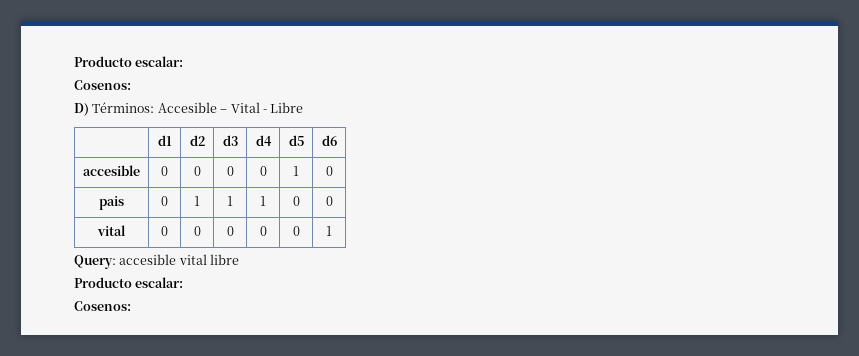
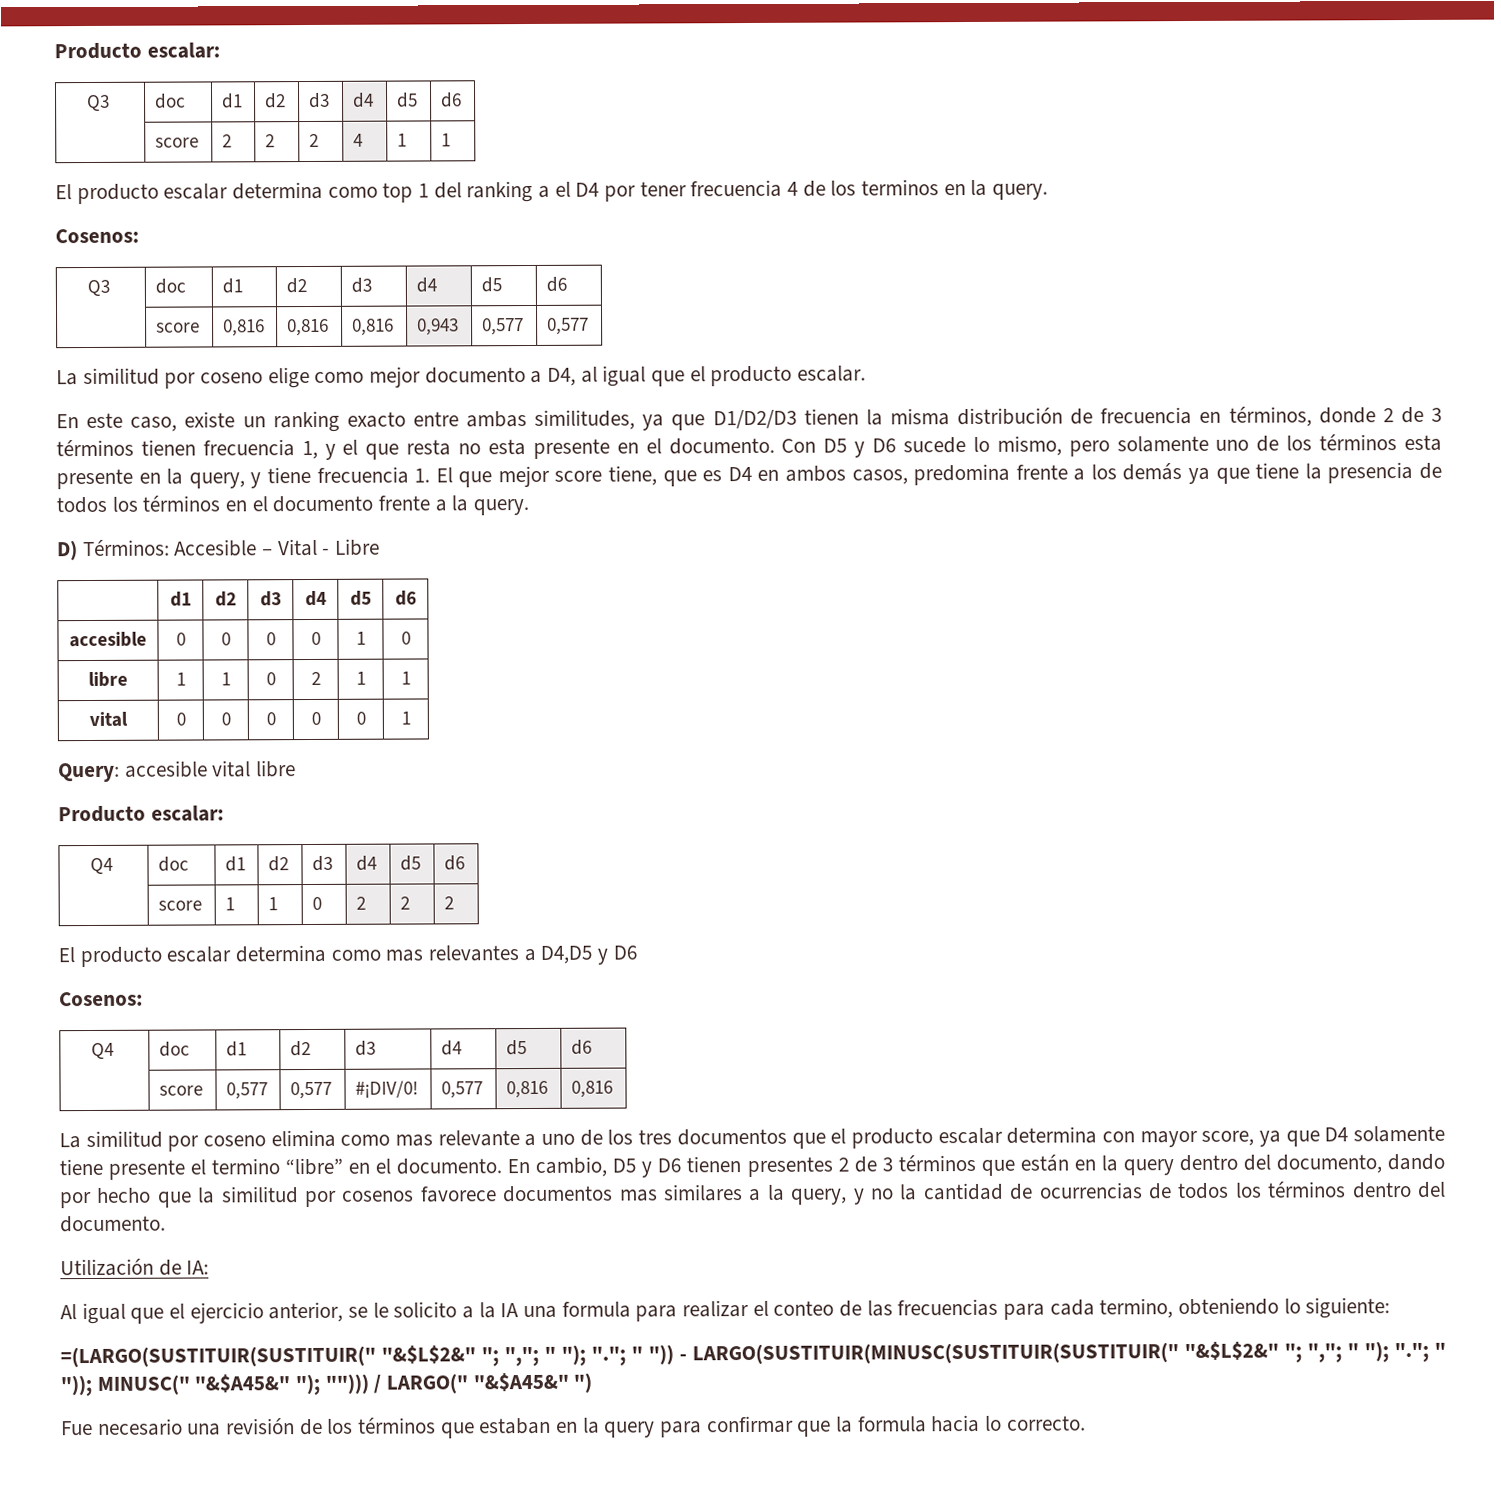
[74,56,184,67] [74,80,131,90] Producto escalar: // Cosenos: -> [54,42,220,60] [86,94,110,112] [155,93,187,109] [222,93,244,109] [265,93,287,109] [309,92,331,108] [353,92,375,108] [397,92,419,108] [441,92,463,108] [155,137,200,148] [222,134,233,148] [265,134,276,148] [309,133,320,147] [353,133,364,147] [397,133,408,147] [441,133,452,147] [55,179,1049,205] [55,228,139,244] [86,279,110,297] [155,278,187,294] [222,278,244,294] [286,278,308,294] [351,277,373,293] [416,277,438,293] [481,277,503,293] [546,276,568,292] [156,322,201,333] [223,319,266,337] [287,318,330,337] [352,318,395,336] [417,318,460,336] [482,318,525,336] [547,317,590,335] [56,365,867,389] [56,406,1442,433] [56,434,1443,460] [56,461,1442,490] [56,495,530,516] Producto escalar: // Q3 | doc | d1 | d2 | d3 | d4 | d5 | d6 // | score | 2 | 2 | 2 | 4 | 1 | 1 // El producto escalar determina como top 1 del ranking a el D4 por tener frecuencia 4 de los terminos en la query. // Cosenos: // Q3 | doc | d1 | d2 | d3 | d4 | d5 | d6 // | score | 0,816 | 0,816 | 0,816 | 0,943 | 0,577 | 0,577 // La similitud por coseno elige como mejor documento a D4, al igual que el producto escalar. // En este caso, existe un ranking exacto entre ambas similitudes, ya que D1/D2/D3 tienen la misma distribución de frecuencia en términos, donde 2 de 3 términos tienen frecuencia 1, y el que resta no esta presente en el documento. Con D5 y D6 sucede lo mismo, pero solamente uno de los términos esta presente en la query, y tiene frecuencia 1. El que mejor score tiene, que es D4 en ambos casos, predomina frente a los demás ya que tiene la presencia de todos los términos en el documento frente a la query.
[99,196,124,210] [161,196,168,206] [194,196,200,206] [227,196,233,206] [260,196,266,206] [292,196,300,206] [325,196,333,206] pais | 0 | 1 | 1 | 1 | 0 | 0 -> [88,671,128,688] [175,672,186,686] [220,672,231,686] [265,672,276,686] [310,671,321,685] [355,671,366,685] [400,671,411,685] libre | 1 | 1 | 0 | 2 | 1 | 1
[74,301,131,311] // Cosenos: -> [89,857,113,875] [158,856,190,872] [225,856,247,872] [268,856,290,872] [312,855,334,871] [356,855,378,871] [400,855,422,871] [444,855,466,871] [158,900,203,911] [225,897,236,911] [268,897,279,911] [312,896,323,910] [356,896,367,910] [400,896,411,910] [444,896,455,910] [58,944,637,968] [59,991,143,1007] [90,1042,114,1059] [159,1041,191,1057] [226,1041,248,1057] [290,1040,312,1057] [355,1040,377,1056] [441,1040,463,1056] [506,1040,528,1056] [571,1039,593,1055] [159,1085,204,1096] [226,1082,269,1100] [290,1081,333,1100] [355,1080,419,1098] [441,1081,484,1099] [506,1080,549,1099] [571,1080,614,1098] [59,1125,1446,1152] [59,1153,1445,1180] [60,1181,1447,1209] [60,1215,166,1233] [60,1258,210,1277] [60,1297,1391,1325] [60,1341,1446,1368] [60,1372,593,1397] [61,1414,1086,1439] // Q4 | doc | d1 | d2 | d3 | d4 | d5 | d6 // | score | 1 | 1 | 0 | 2 | 2 | 2 // El producto escalar determina como mas relevantes a D4,D5 y D6 // Cosenos: // Q4 | doc | d1 | d2 | d3 | d4 | d5 | d6 // | score | 0,577 | 0,577 | #¡DIV/0! | 0,577 | 0,816 | 0,816 // La similitud por coseno elimina como mas relevante a uno de los tres documentos que el producto escalar determina con mayor score, ya que D4 solamente tiene presente el termino “libre” en el documento. En cambio, D5 y D6 tienen presentes 2 de 3 términos que están en la query dentro del documento, dando por hecho que la similitud por cosenos favorece documentos mas similares a la query, y no la cantidad de ocurrencias de todos los términos dentro del documento. // Utilización de IA: // Al igual que el ejercicio anterior, se le solicito a la IA una formula para realizar el conteo de las frecuencias para cada termino, obteniendo lo siguiente: // =(LARGO(SUSTITUIR(SUSTITUIR(" "&$L$2&" "; ","; " "); "."; " ")) - LARGO(SUSTITUIR(MINUSC(SUSTITUIR(SUSTITUIR(" "&$L$2&" "; ","; " "); "."; " ")); MINUSC(" "&$A45&" "); ""))) / LARGO(" "&$A45&" ") // Fue necesario una revisión de los términos que estaban en la query para confirmar que la formula hacia lo correcto.

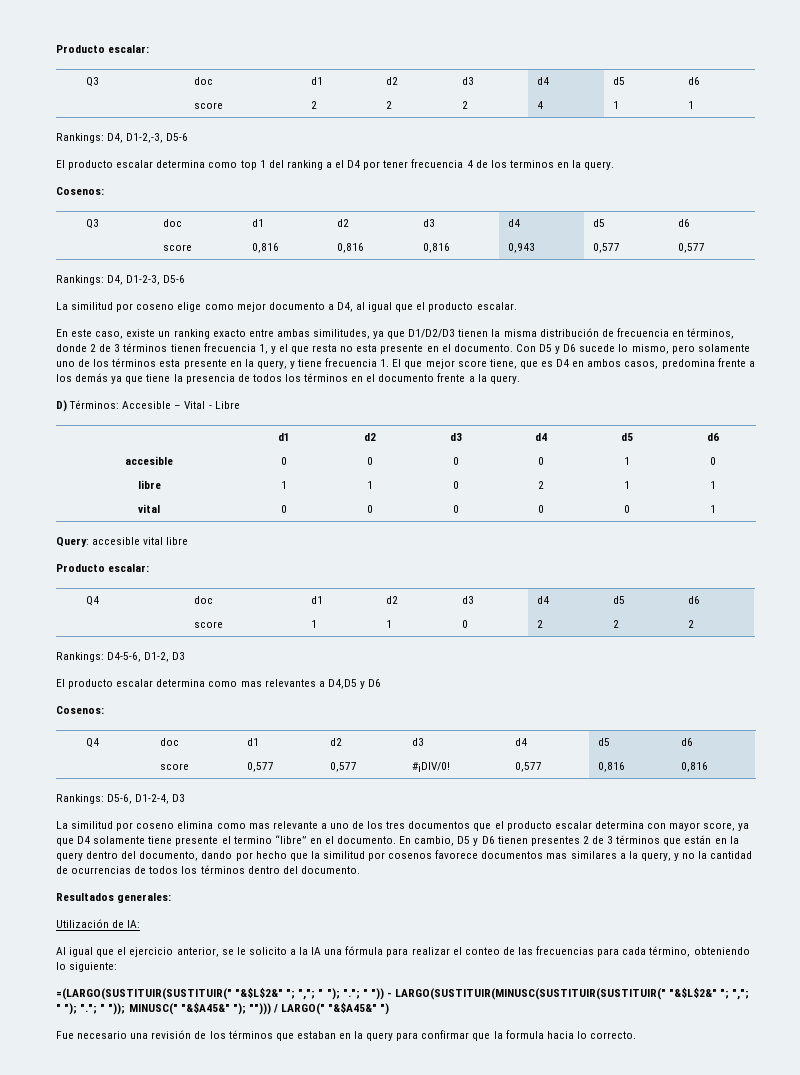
(452, 140) none -> [56,133,189,143] // Rankings: D4, D1-2,-3, D5-6
(590, 326) none -> [56,275,186,285] // Rankings: D4, D1-2-3, D5-6
(455, 903) none -> [56,652,186,662] // Rankings: D4-5-6, D1-2, D3
(614, 1089) none -> [56,794,186,804] // Rankings: D5-6, D1-2-4, D3
(166, 1224) none -> [56,893,172,903] // Resultados generales:
[561,1301,631,1318] formula -> [345,946,384,955] fórmula
[1099,1298,1174,1319] termino, -> [649,946,691,957] término,

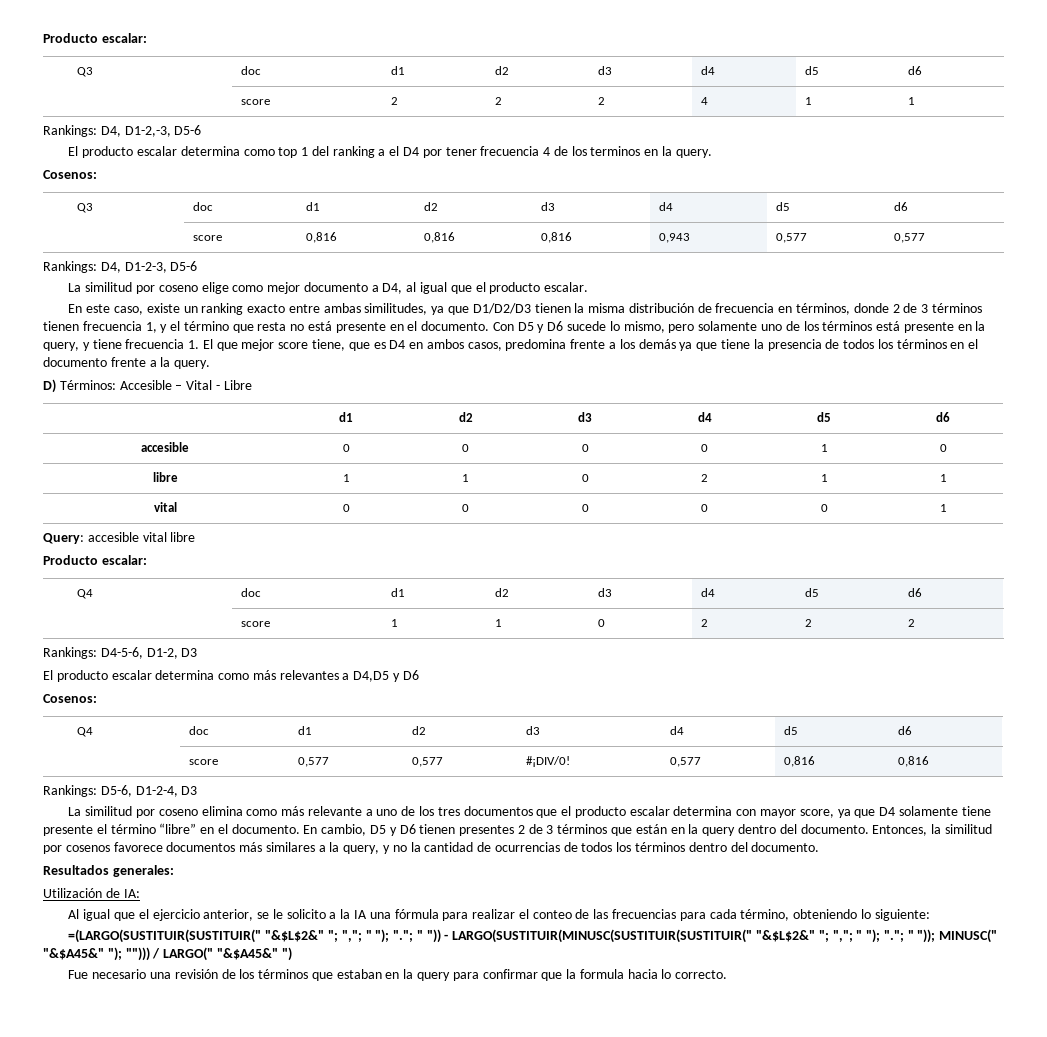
(288, 348) none -> [183,321,229,331] término
[356,344,378,352] esta -> [308,321,333,331] está
[159,359,181,367] esta -> [876,321,901,331] está
[240,681,262,687] mas -> [252,670,276,680] más
[248,823,270,829] mas -> [281,806,305,816] más
[233,836,272,844] termino -> [110,824,156,834] término
[139,851,308,861] documento, dando por hecho que -> [800,824,928,836] documento. Entonces,
[546,853,568,859] mas -> [239,842,263,852] más

